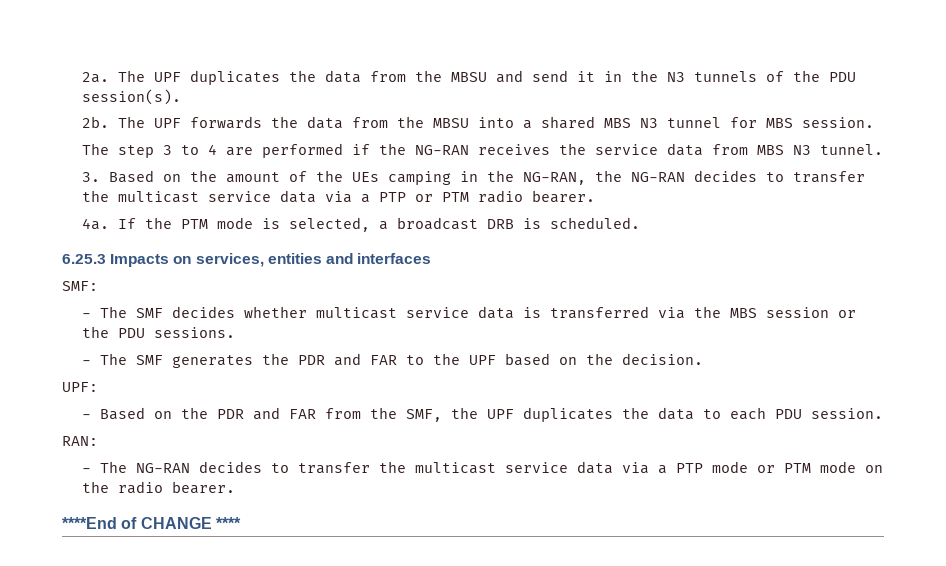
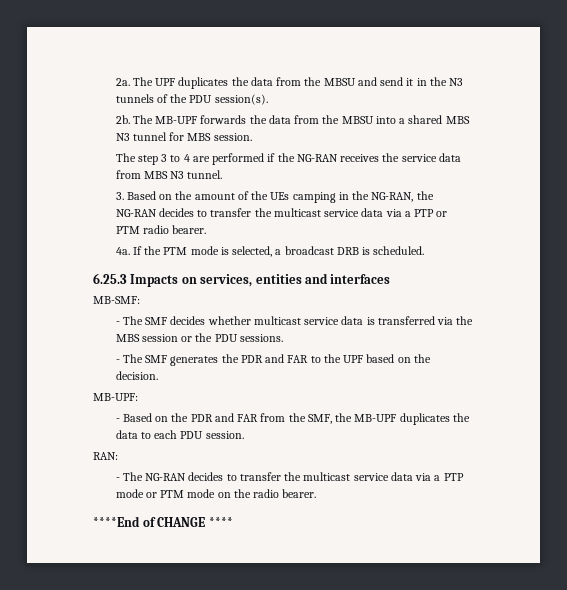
[153,118,181,128] UPF -> [155,116,198,124] MB-UPF
[62,281,98,291] SMF: -> [93,296,140,304] MB-SMF:
[62,382,98,392] UPF: -> [93,393,138,401] MB-UPF:
[486,409,514,419] UPF -> [354,414,397,422] MB-UPF

